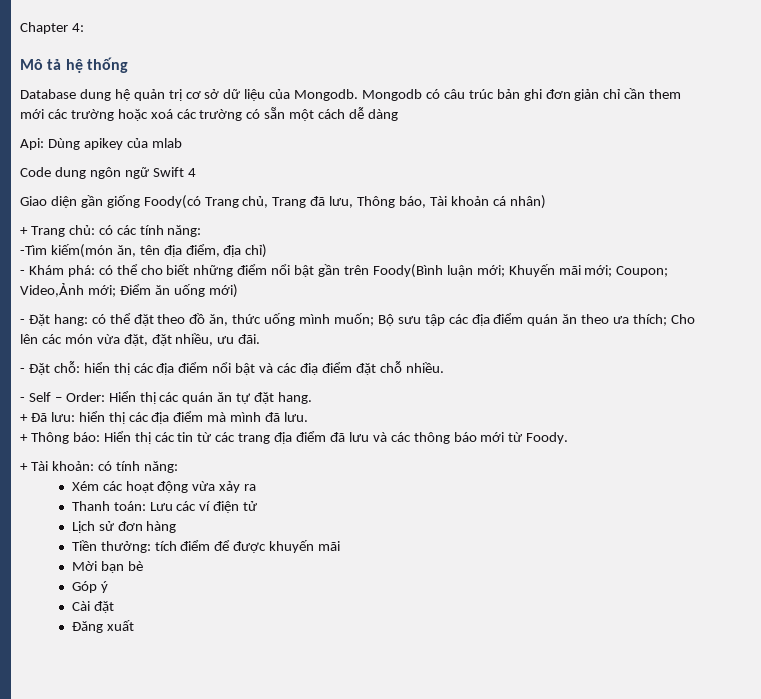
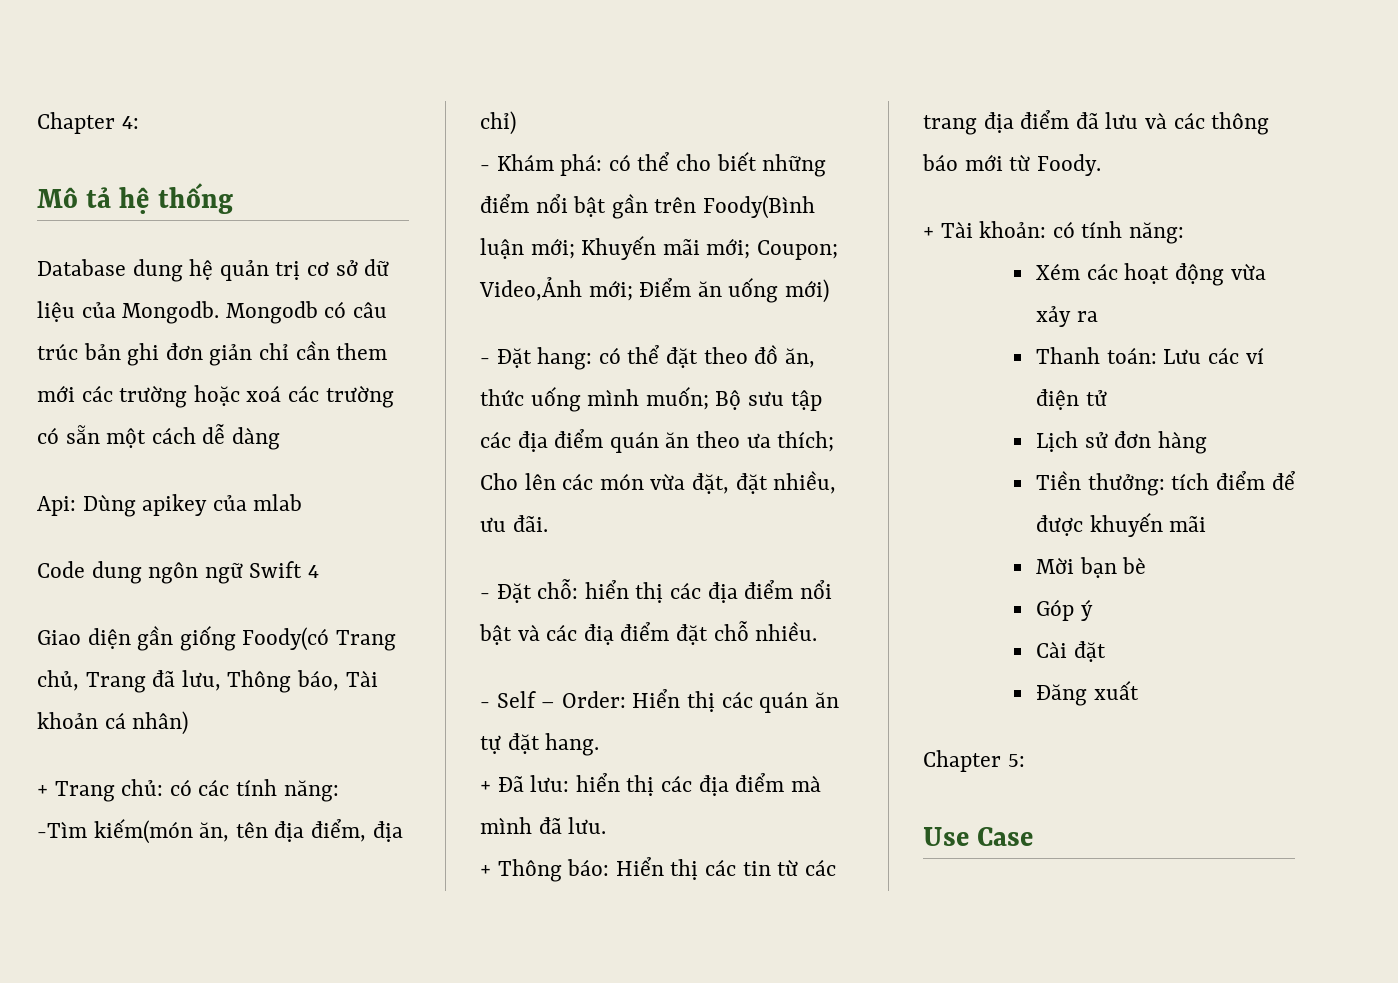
(134, 625) none -> [923,750,1025,772] [923,827,1034,846] // Chapter 5: // Use Case

